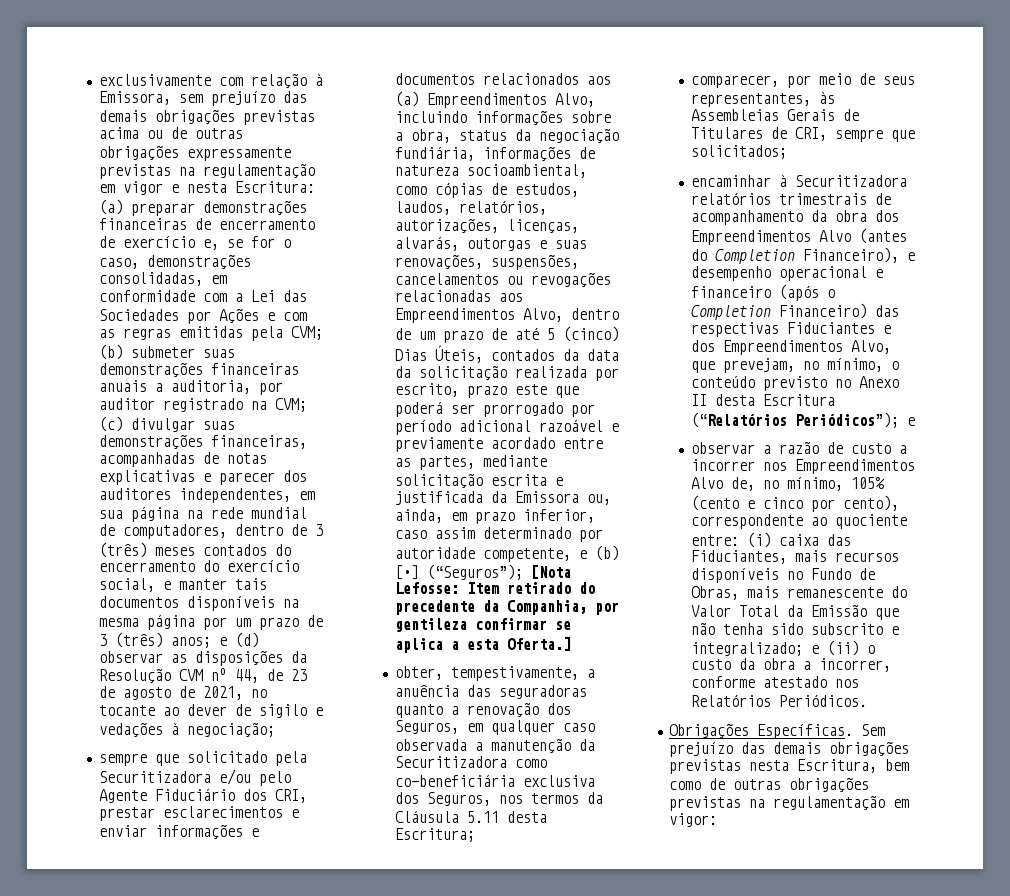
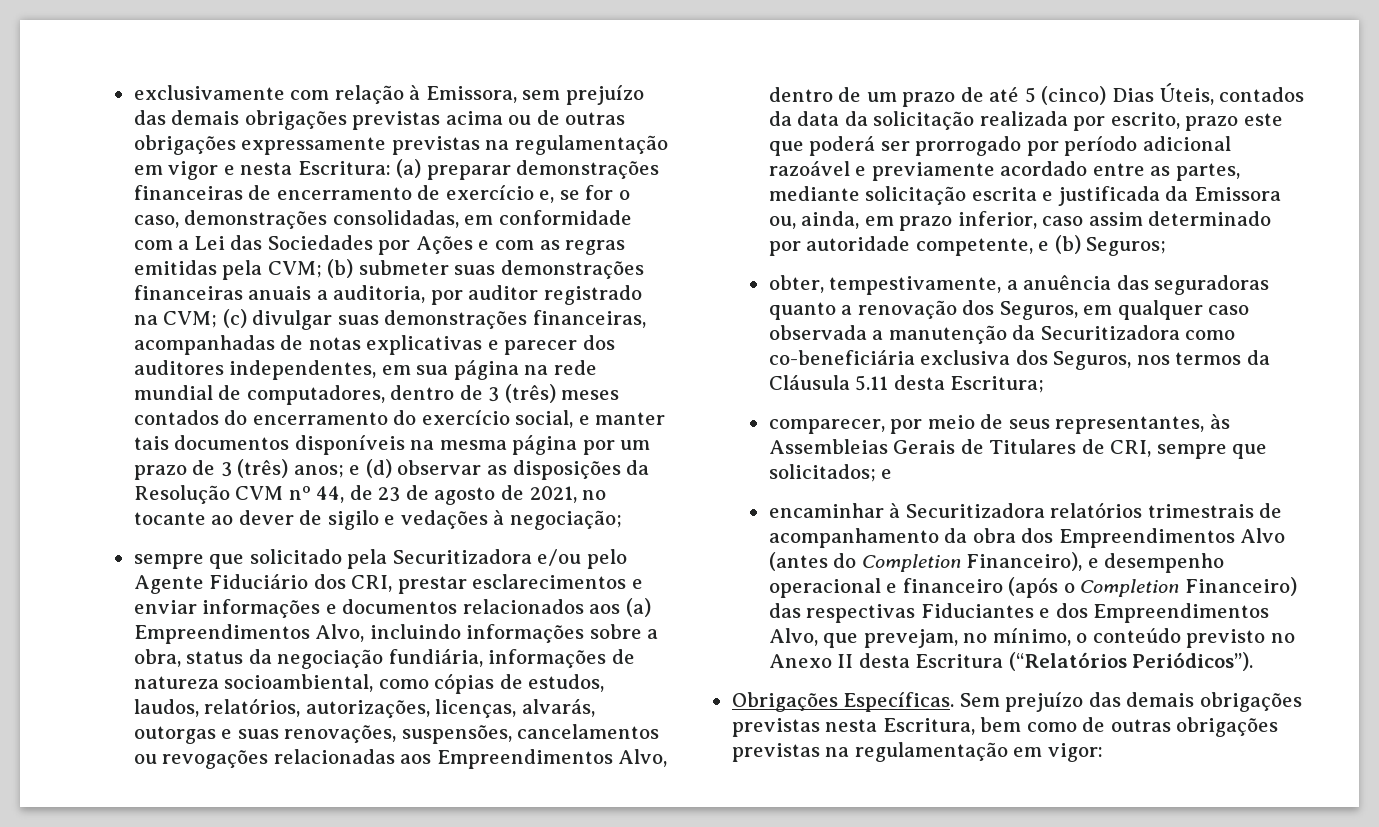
[394,564,571,580] [394,582,595,594] [394,600,619,615] [394,618,571,632] [394,636,571,653] [•] (“Seguros”); [Nota Lefosse: Item retirado do precedente da Companhia, por gentileza confirmar se aplica a esta Oferta.] -> [1086,237,1167,256] Seguros;
(787, 152) none -> [881,469,893,479] e
[794,412,915,428] [690,441,907,454] [690,459,915,474] [690,477,885,491] [690,495,899,512] [690,514,907,529] [690,532,851,548] [690,550,899,564] [690,568,875,583] [690,586,907,600] [690,604,899,620] [690,622,899,635] [690,640,875,656] [690,658,891,672] [690,676,859,688] [690,694,867,707] Periódicos”); e // observar a razão de custo a incorrer nos Empreendimentos Alvo de, no mínimo, 105% (cento e cinco por cento), correspondente ao quociente entre: (i) caixa das Fiduciantes, mais recursos disponíveis no Fundo de Obras, mais remanescente do Valor Total da Emissão que não tenha sido subscrito e integralizado; e (ii) o custo da obra a incorrer, conforme atestado nos Relatórios Periódicos. -> [1132,652,1254,671] Periódicos”).

